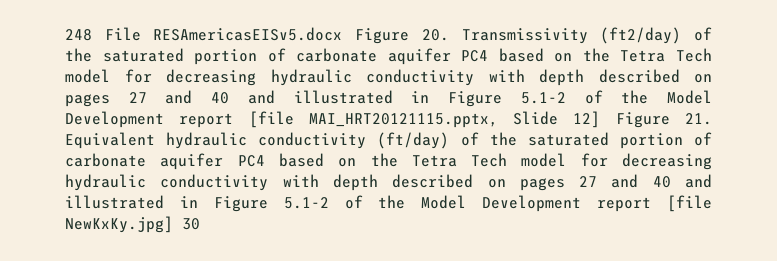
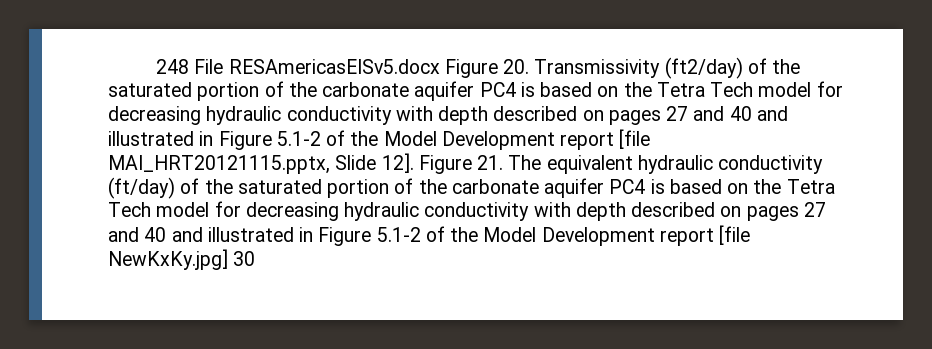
[296,48,489,65] carbonate aquifer PC4 -> [288,81,535,101] the carbonate aquifer PC4 is
[573,111,601,128] 12] -> [381,153,414,173] 12].
[65,132,155,149] Equivalent -> [508,155,633,174] The equivalent
[65,153,265,170] carbonate aquifer PC4 -> [418,178,665,198] the carbonate aquifer PC4 is

